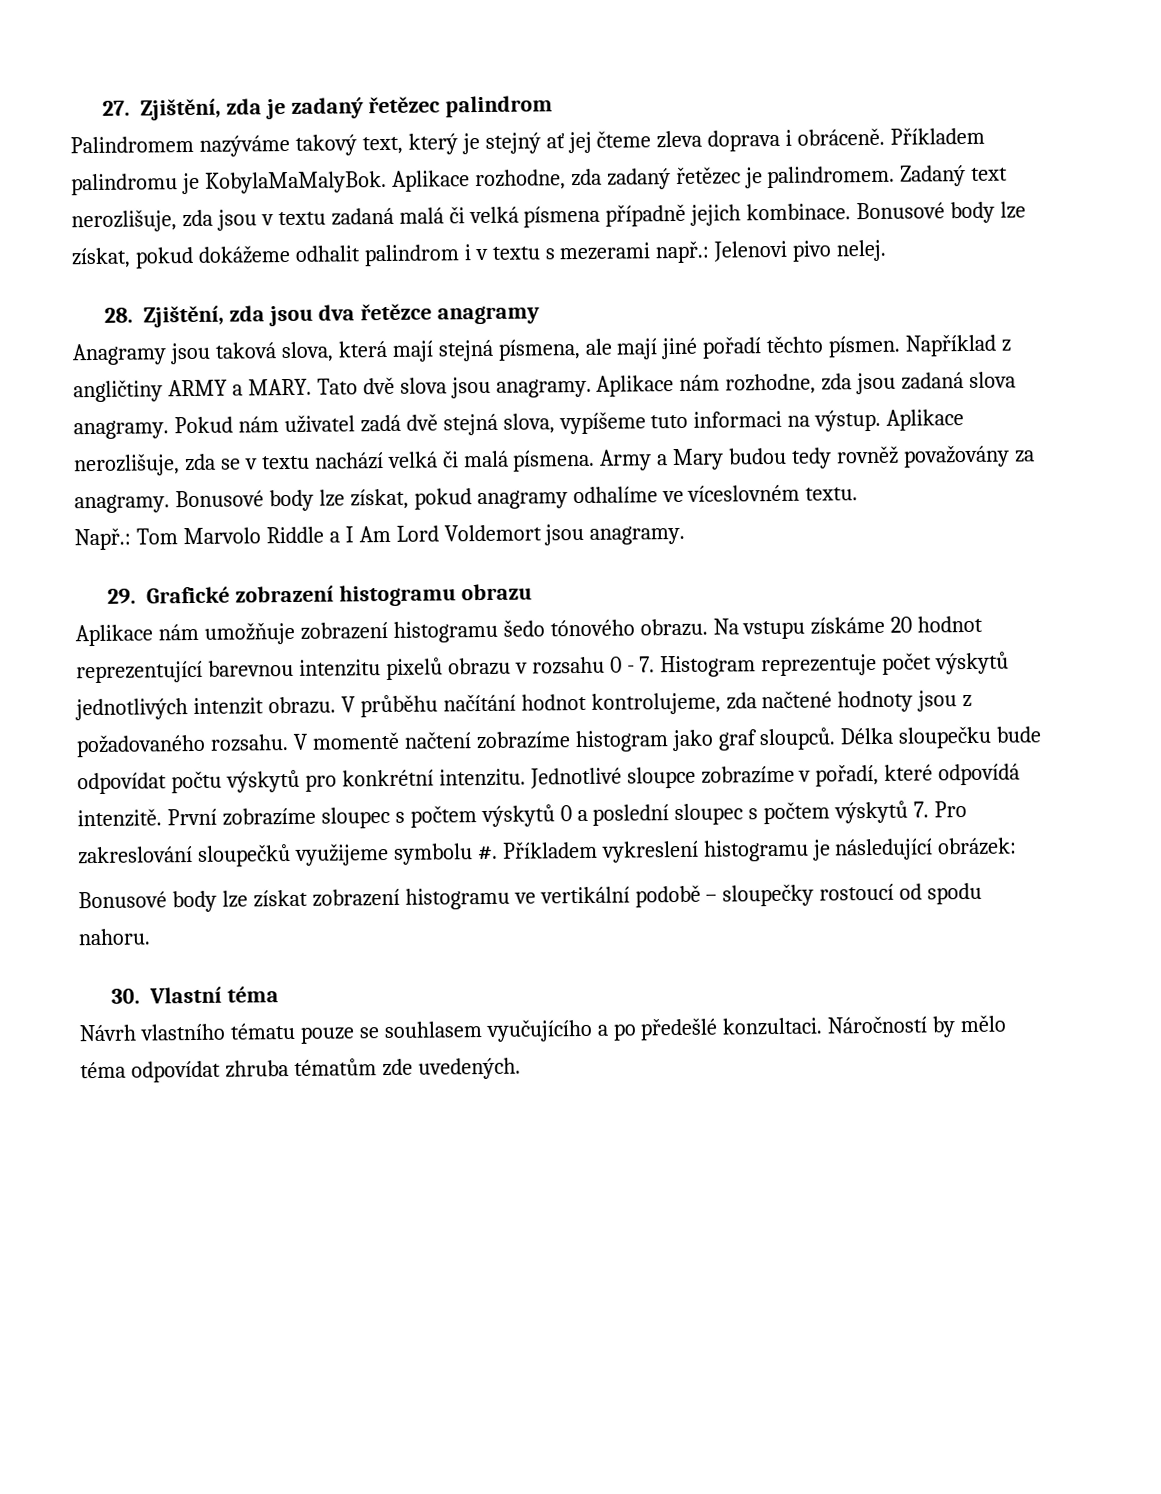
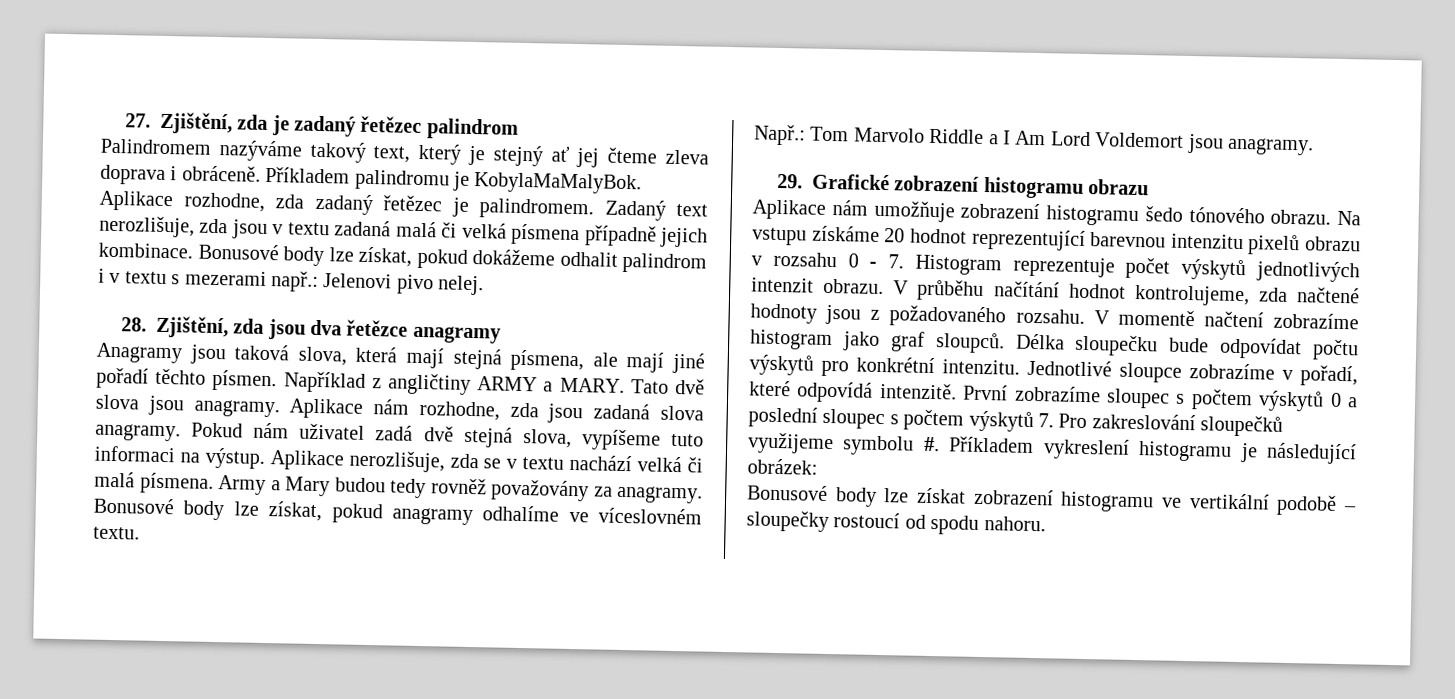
[111,986,280,1004] [79,1014,1007,1044] [80,1057,521,1083] // 30. Vlastní téma // Návrh vlastního tématu pouze se souhlasem vyučujícího a po předešlé konzultaci. Náročností by mělo téma odpovídat zhruba tématům zde uvedených. -> (1046, 524) none

